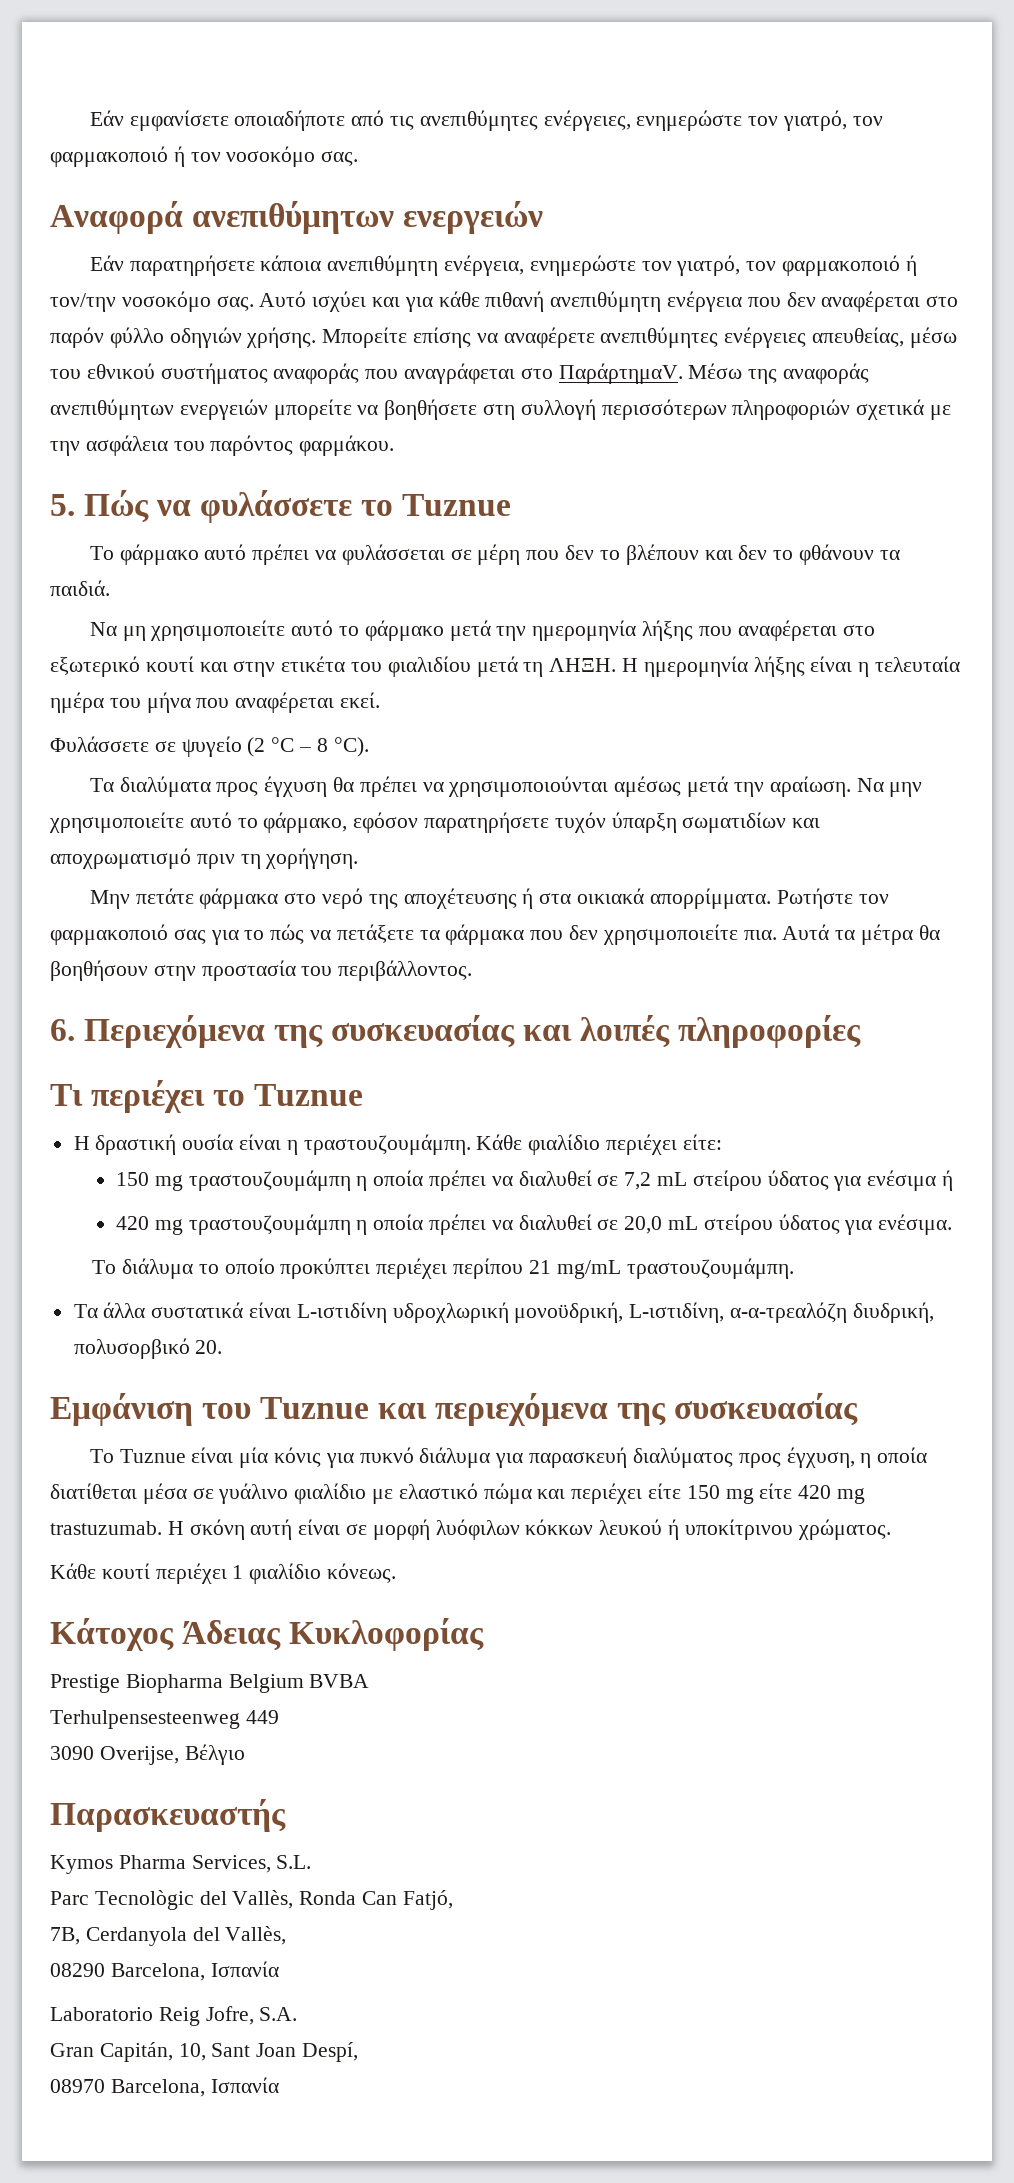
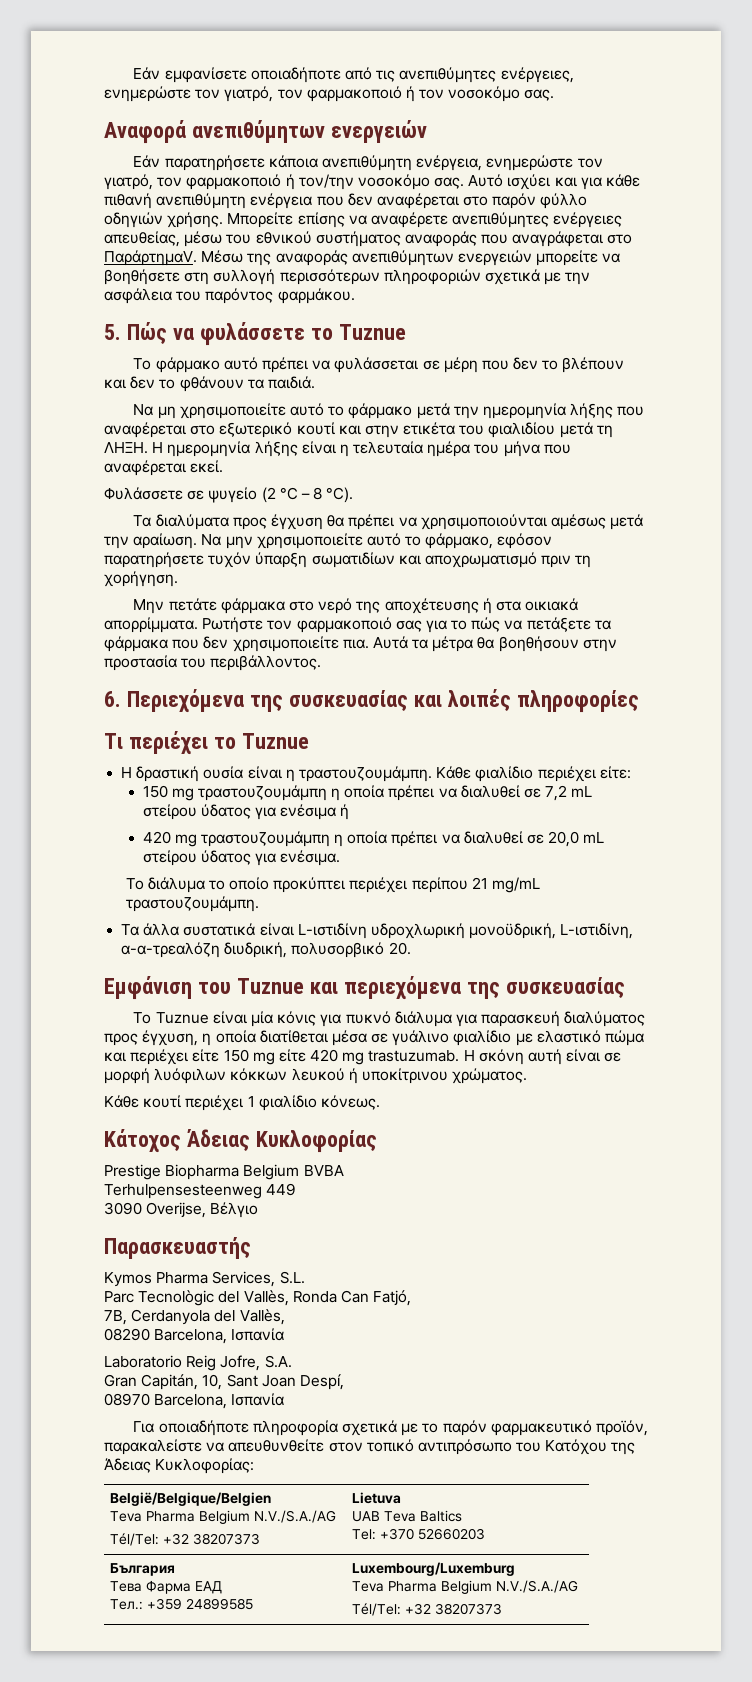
(279, 2085) none -> [133,1420,648,1436] [104,1439,636,1455] [104,1458,255,1474] [110,1492,272,1506] [110,1510,337,1524] [110,1533,261,1546] [352,1492,402,1504] [352,1510,463,1522] [352,1528,486,1540] [110,1563,176,1576] [110,1580,223,1594] [110,1598,254,1610] [352,1562,516,1576] [352,1580,579,1594] [352,1603,503,1616] // Για οποιαδήποτε πληροφορία σχετικά με το παρόν φαρμακευτικό προϊόν, παρακαλείστε να απευθυνθείτε στον τοπικό αντιπρόσωπο του Κατόχου της Άδειας Κυκλοφορίας: // België/Belgique/Belgien // Teva Pharma Belgium N.V./S.A./AG // Tél/Tel: +32 38207373 | Lietuva // UAB Teva Baltics // Tel: +370 52660203 // България // Тева Фарма ЕАД // Teл.: +359 24899585 | Luxembourg/Luxemburg // Teva Pharma Belgium N.V./S.A./AG // Tél/Tel: +32 38207373

